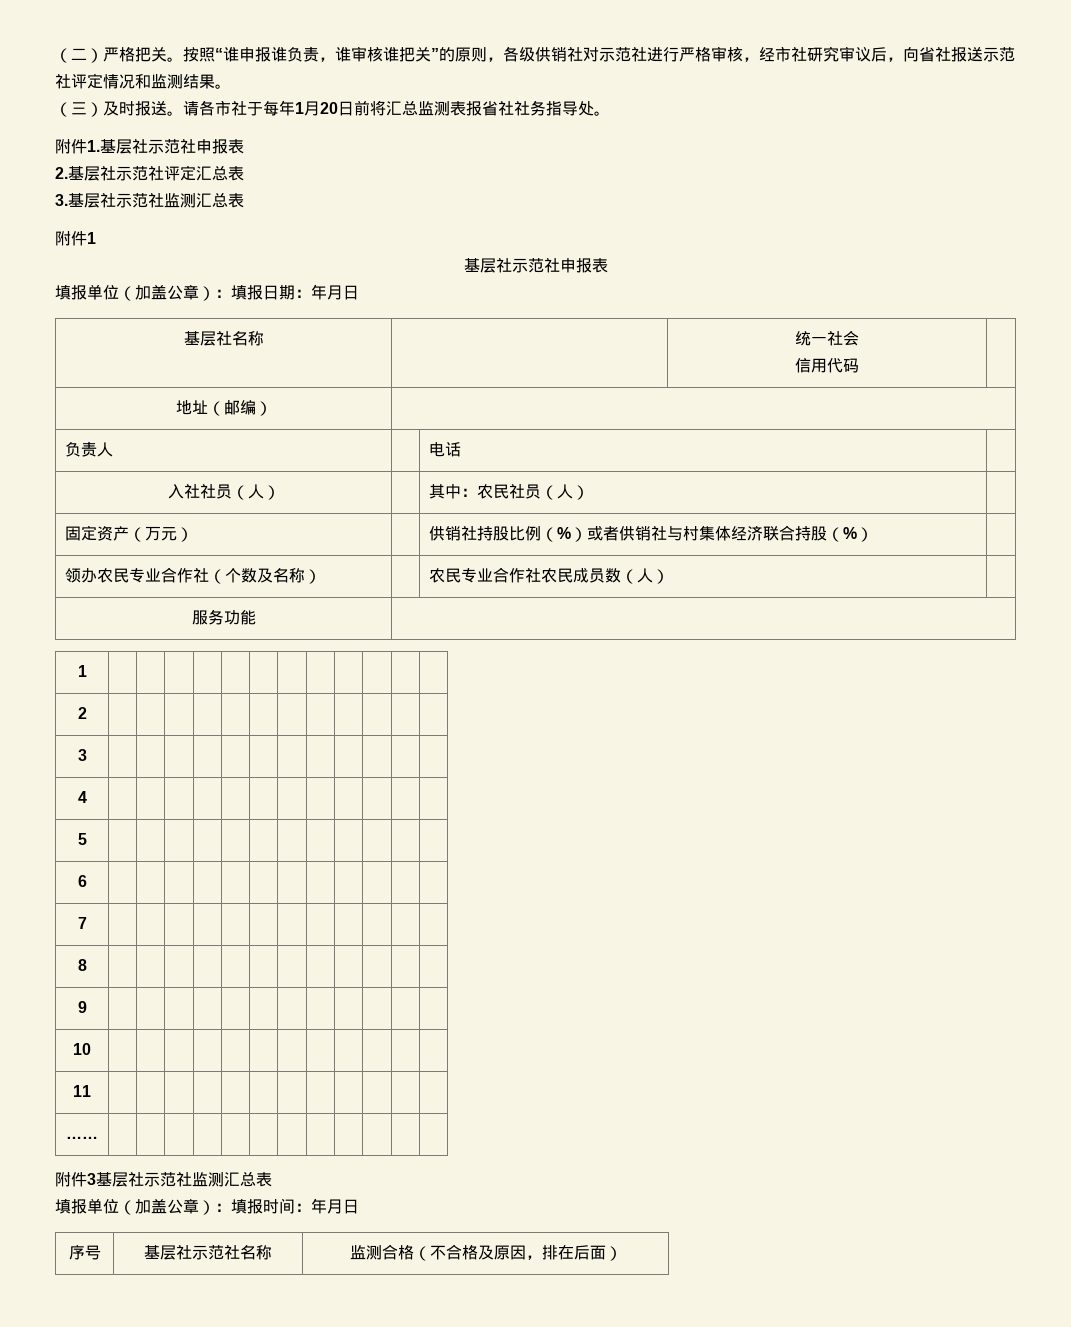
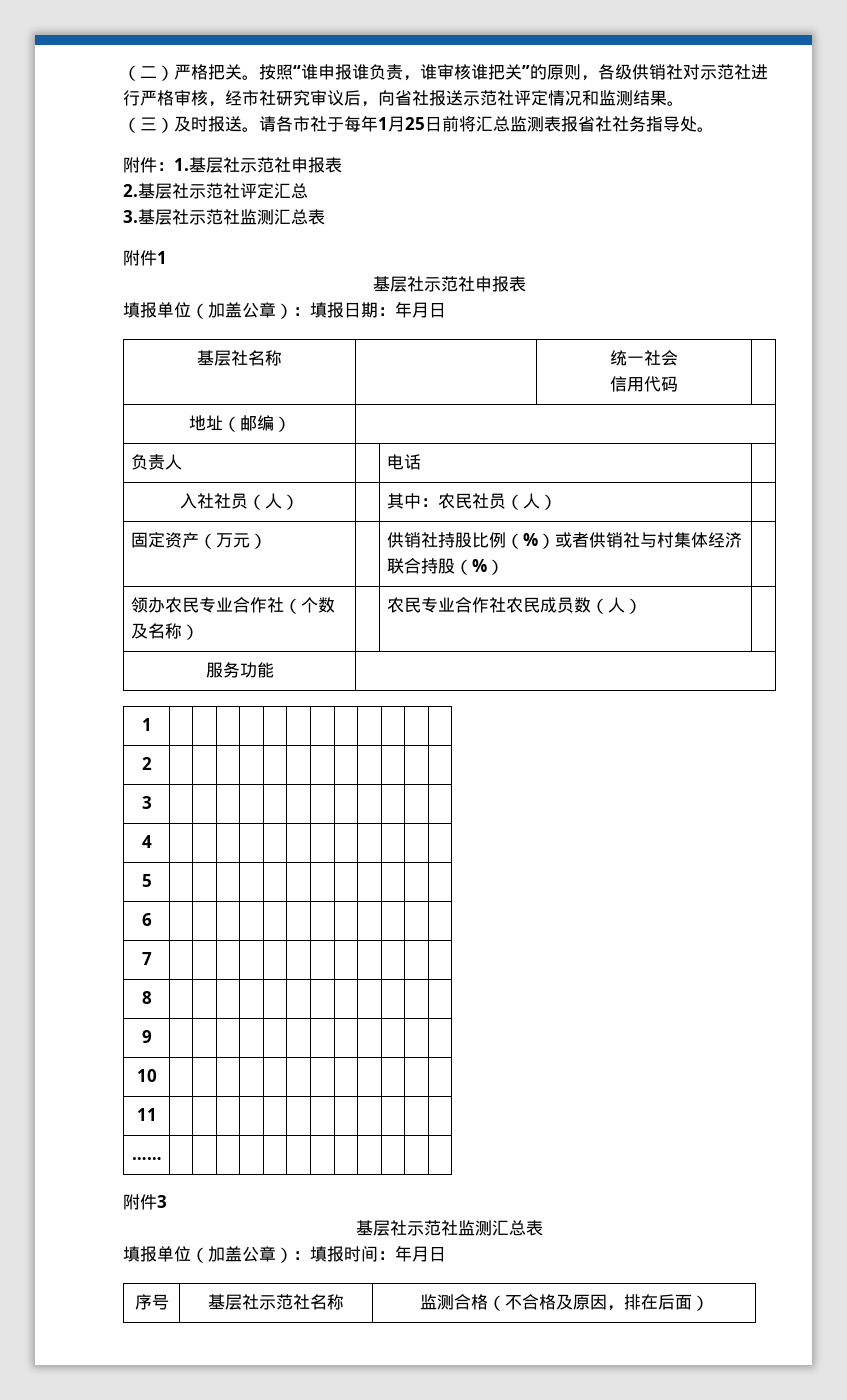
[320,102,338,114] 20 -> [405,117,425,130] 25
(87, 146) none -> [157,162,174,171] ：
[228,166,244,181] 表 -> (308, 191) none
(96, 1179) none -> (167, 1201) //

